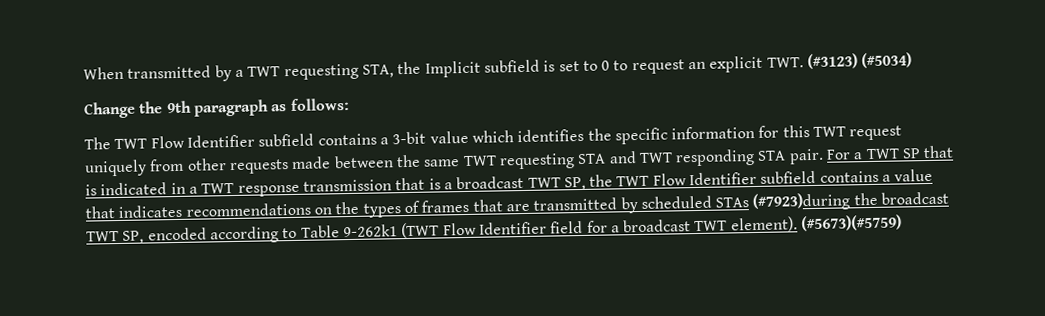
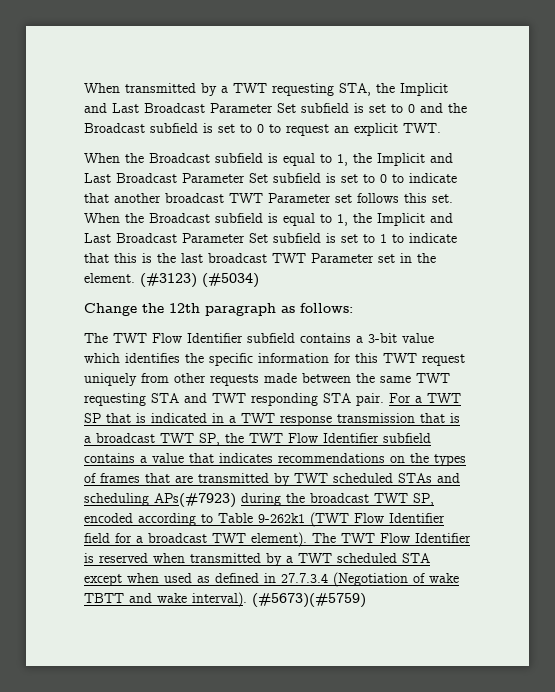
(481, 69) none -> [84,103,467,113] [84,123,145,133] and Last Broadcast Parameter Set subfield is set to 0 and the Broadcast
(804, 62) none -> [84,153,453,166] [84,173,457,183] [84,193,453,203] [84,213,453,226] [84,233,457,243] [84,253,436,263] [84,273,135,283] // When the Broadcast subfield is equal to 1, the Implicit and Last Broadcast Parameter Set subfield is set to 0 to indicate that another broadcast TWT Parameter set follows this set. When the Broadcast subfield is equal to 1, the Implicit and Last Broadcast Parameter Set subfield is set to 1 to indicate that this is the last broadcast TWT Parameter set in the element.
[165,100,192,114] 9th -> [169,303,200,313] 12th
(638, 205) none -> [294,473,328,483] TWT
[752,192,851,212] (#7923)during -> [437,473,460,483] [84,493,281,508] and scheduling APs(#7923) during
(798, 224) none -> [312,533,471,543] [84,553,430,566] [84,572,459,587] [84,592,247,607] The TWT Flow Identifier is reserved when transmitted by a TWT scheduled STA except when used as defined in 27.7.3.4 (Negotiation of wake TBTT and wake interval).

